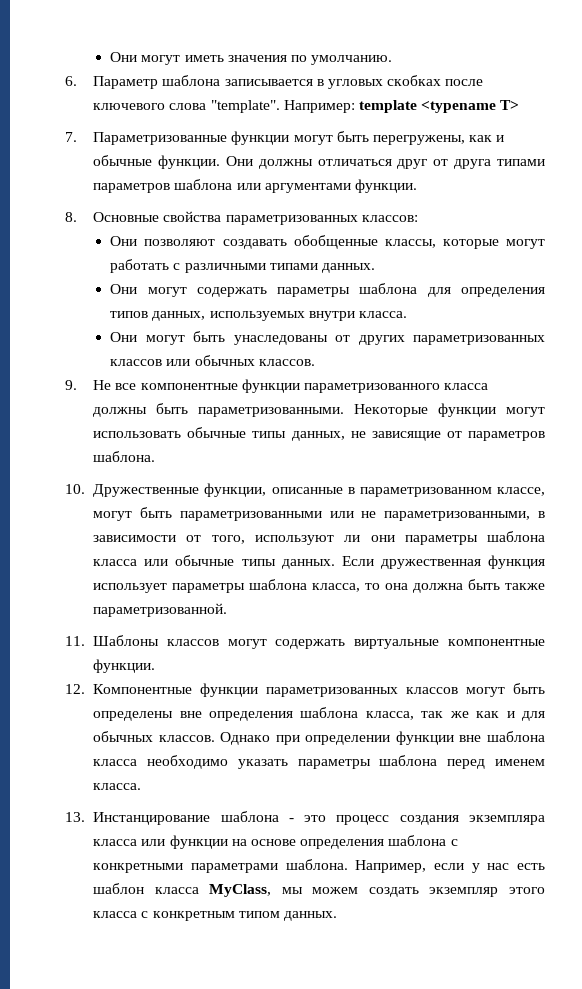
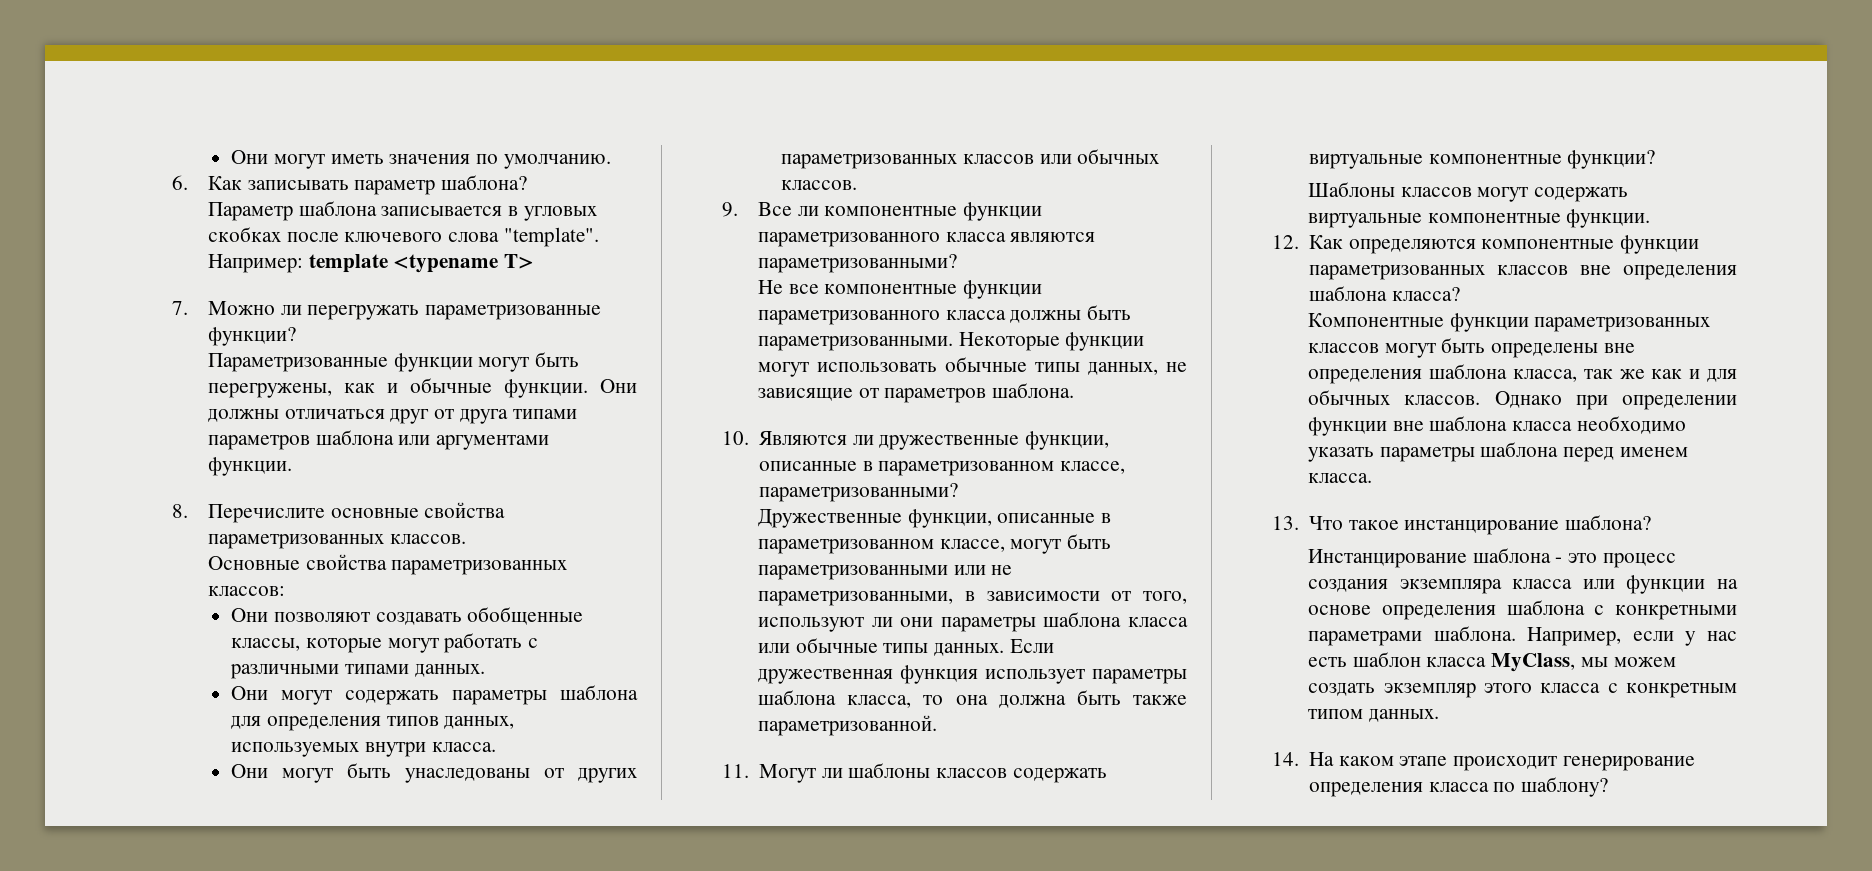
(78, 81) none -> [208,175,528,195] Как записывать параметр шаблона? //
(78, 137) none -> [208,301,602,320] [208,327,297,346] Можно ли перегружать параметризованные функции? //
(78, 217) none -> [208,502,506,523] [208,534,466,549] Перечислите основные свойства параметризованных классов. //
(78, 385) none -> [758,202,1043,221] [758,232,1096,247] [758,254,958,273] Все ли компонентные функции параметризованного класса являются параметризованными? //
(86, 489) none -> [759,431,1110,450] [759,461,1126,476] [759,483,959,502] Являются ли дружественные функции, описанные в параметризованном классе, параметризованными? //
(86, 641) none -> [759,763,1107,783] [1309,150,1656,169] Могут ли шаблоны классов содержать виртуальные компонентные функции? //
(86, 689) none -> [1309,235,1700,254] [1309,265,1737,280] [1309,286,1460,301] Как определяются компонентные функции параметризованных классов вне определения шаблона класса? //
(86, 817) none -> [1309,515,1652,535] Что такое инстанцирование шаблона? //
(337, 916) none -> [1271,752,1695,771] [1309,777,1609,797] // 14. На каком этапе происходит генерирование определения класса по шаблону?

